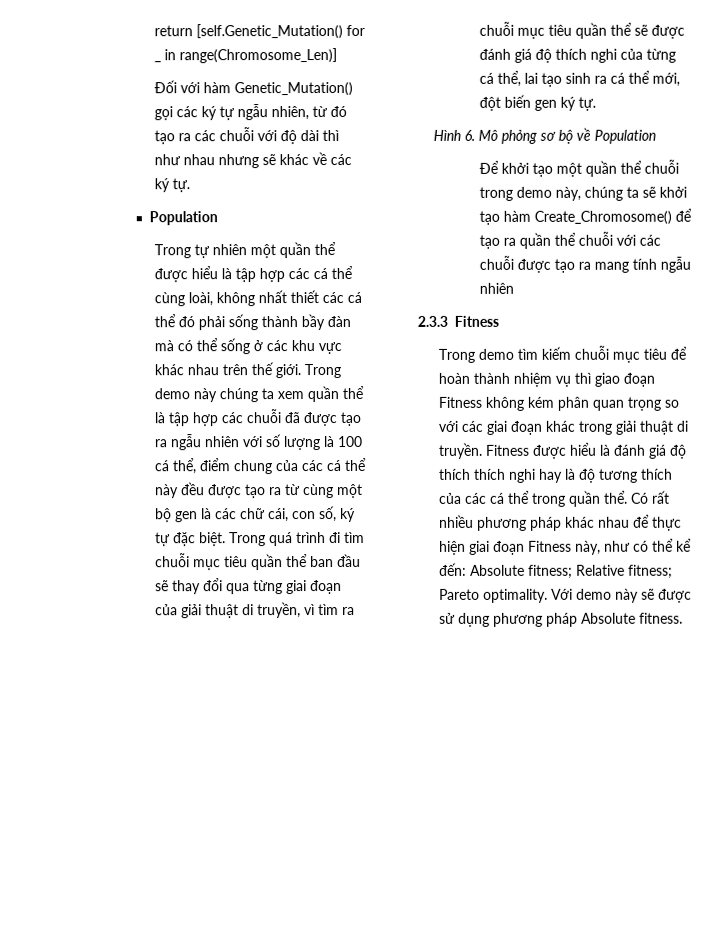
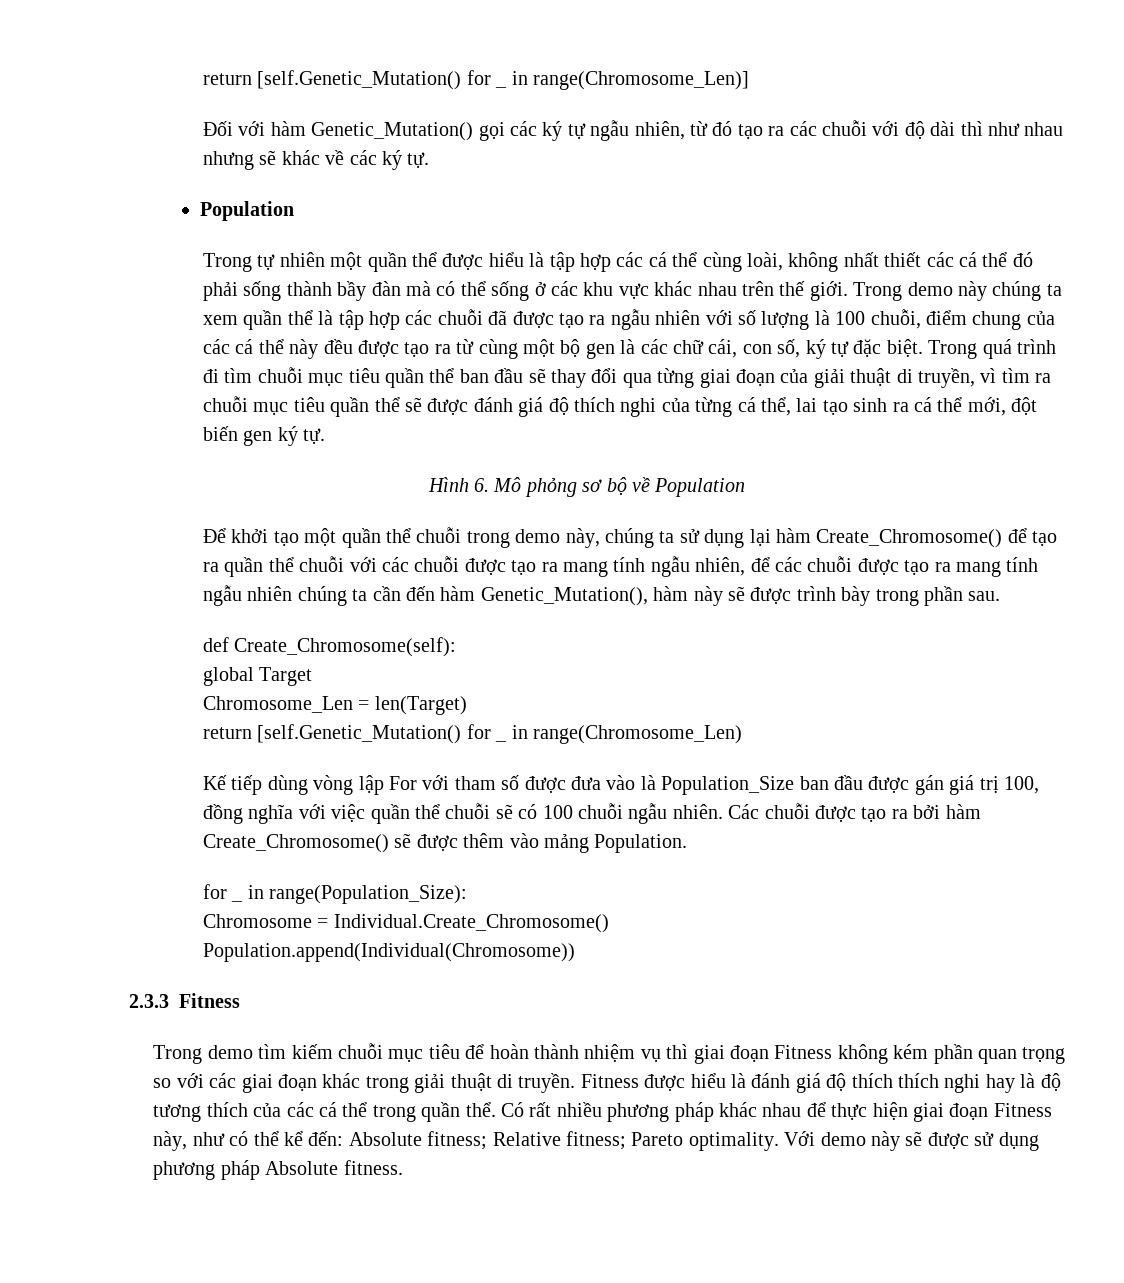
[154,458,198,475] cá thể, -> [870,309,921,329] chuỗi,
[642,186,688,198] [479,210,501,225] sẽ khởi tạo -> [679,529,771,548] sử dụng lại
[479,282,515,294] nhiên -> [695,556,1039,577] [202,585,1001,606] [202,637,457,657] [202,667,313,686] [202,696,467,715] [202,724,491,744] [495,739,508,742] [511,725,742,744] [202,775,1039,795] [202,803,981,824] [202,833,688,853] [202,884,227,899] [231,899,244,902] [247,885,468,904] [202,914,609,933] [202,943,575,962] nhiên, để các chuỗi được tạo ra mang tính ngẫu nhiên chúng ta cần đến hàm Genetic_Mutation(), hàm này sẽ được trình bày trong phần sau. // def Create_Chromosome(self): // global Target // Chromosome_Len = len(Target) // return [self.Genetic_Mutation() for _ in range(Chromosome_Len) // Kế tiếp dùng vòng lập For với tham số được đưa vào là Population_Size ban đầu được gán giá trị 100, đồng nghĩa với việc quần thể chuỗi sẽ có 100 chuỗi ngẫu nhiên. Các chuỗi được tạo ra bởi hàm Create_Chromosome() sẽ được thêm vào mảng Population. // for _ in range(Population_Size): // Chromosome = Individual.Create_Chromosome() // Population.append(Individual(Chromosome))
[593,372,620,387] giao -> [693,1045,725,1064] giai
[556,396,589,411] phân -> [933,1044,973,1064] phần

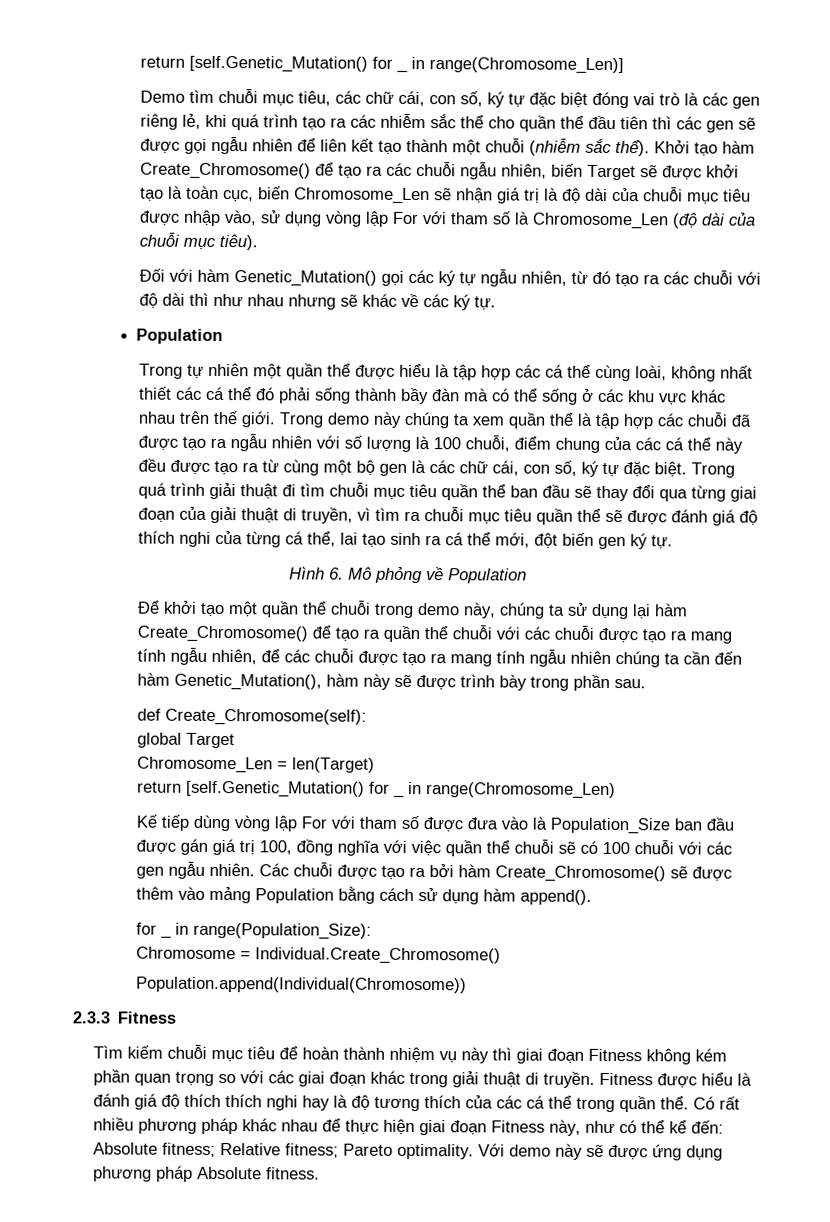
(749, 80) none -> [139,88,760,109] [139,113,756,133] [139,136,755,157] [139,161,739,181] [139,185,751,205] [138,209,756,230] [138,232,258,251] // Demo tìm chuỗi mục tiêu, các chữ cái, con số, ký tự đặc biệt đóng vai trò là các gen riêng lẻ, khi quá trình tạo ra các nhiễm sắc thể cho quần thể đầu tiên thì các gen sẽ được gọi ngẫu nhiên để liên kết tạo thành một chuỗi (nhiễm sắc thể). Khởi tạo hàm Create_Chromosome() để tạo ra các chuỗi ngẫu nhiên, biến Target sẽ được khởi tạo là toàn cục, biến Chromosome_Len sẽ nhận giá trị là độ dài của chuỗi mục tiêu được nhập vào, sử dụng vòng lập For với tham số là Chromosome_Len (độ dài của chuỗi mục tiêu).
(1056, 346) none -> [208,482,278,500] giải thuật
[582,477,627,495] sơ bộ -> (423, 575) none
(623, 811) none -> [677,841,732,855] [135,866,164,879] với các gen
[594,834,688,853] Population. -> [254,886,592,905] Population bằng cách sử dụng hàm append().
[153,1044,287,1064] Trong demo tìm -> [92,1045,123,1059] Tìm
(661, 1055) none -> [460,1047,489,1064] này
[974,1132,995,1146] sử -> [651,1144,682,1161] ứng

